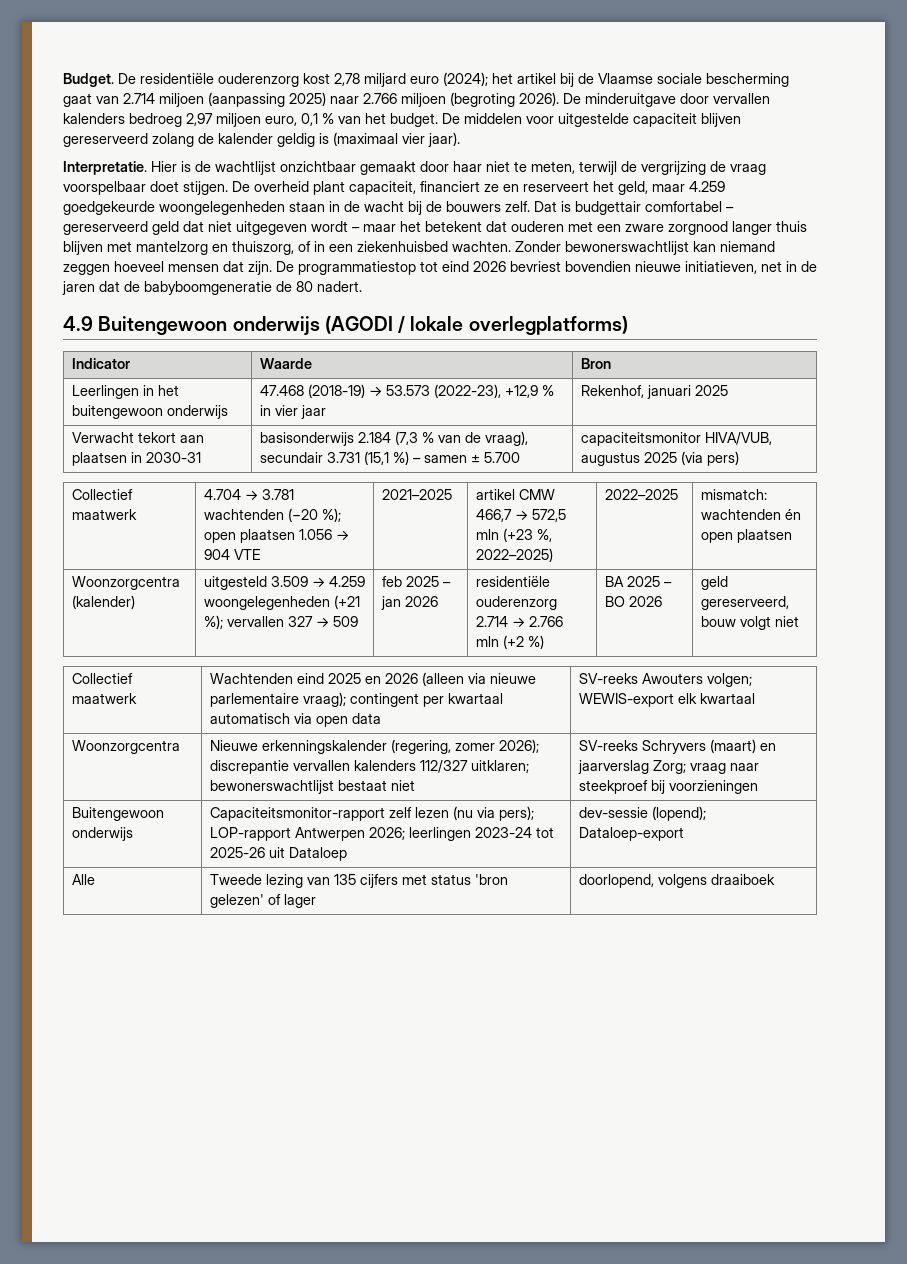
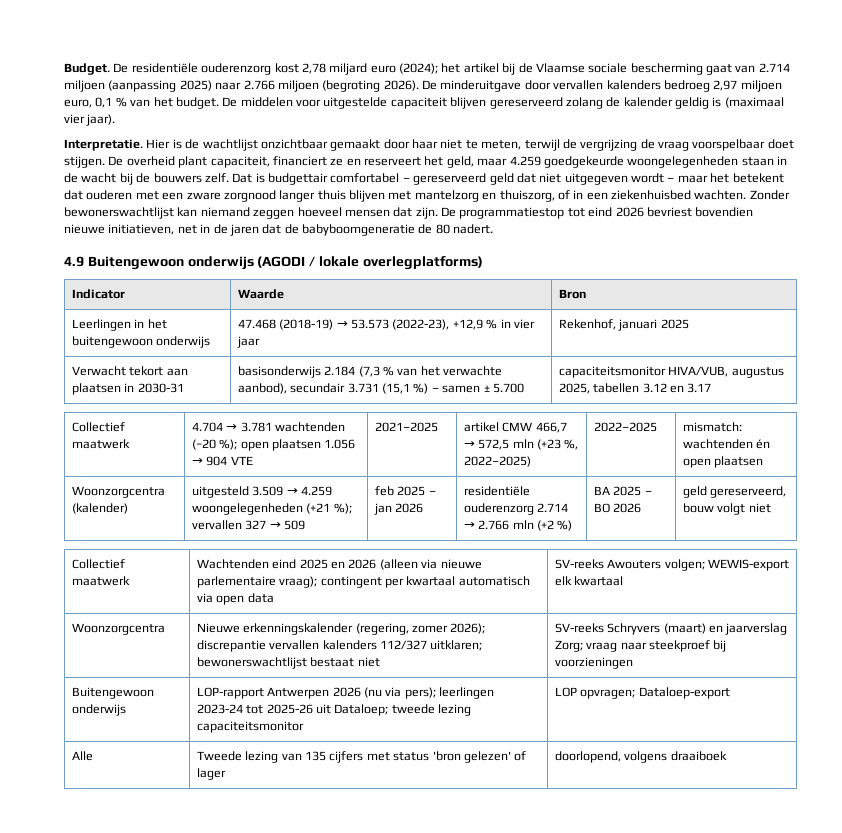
[464,431,528,446] de vraag), -> [420,366,503,376] [237,383,287,394] het verwachte aanbod),
[643,451,739,466] 2025 (via pers) -> [558,383,712,394] 2025, tabellen 3.12 en 3.17
[209,806,534,821] [209,827,405,841] Capaciteitsmonitor-rapport zelf lezen (nu via pers); LOP-rapport Antwerpen 2026; -> [196,687,436,699] LOP-rapport Antwerpen 2026 (nu via pers);
[288,847,347,861] [578,806,706,821] Dataloep | dev-sessie (lopend); -> [334,704,472,716] [196,721,304,733] [554,687,636,699] Dataloep; tweede lezing capaciteitsmonitor | LOP opvragen;

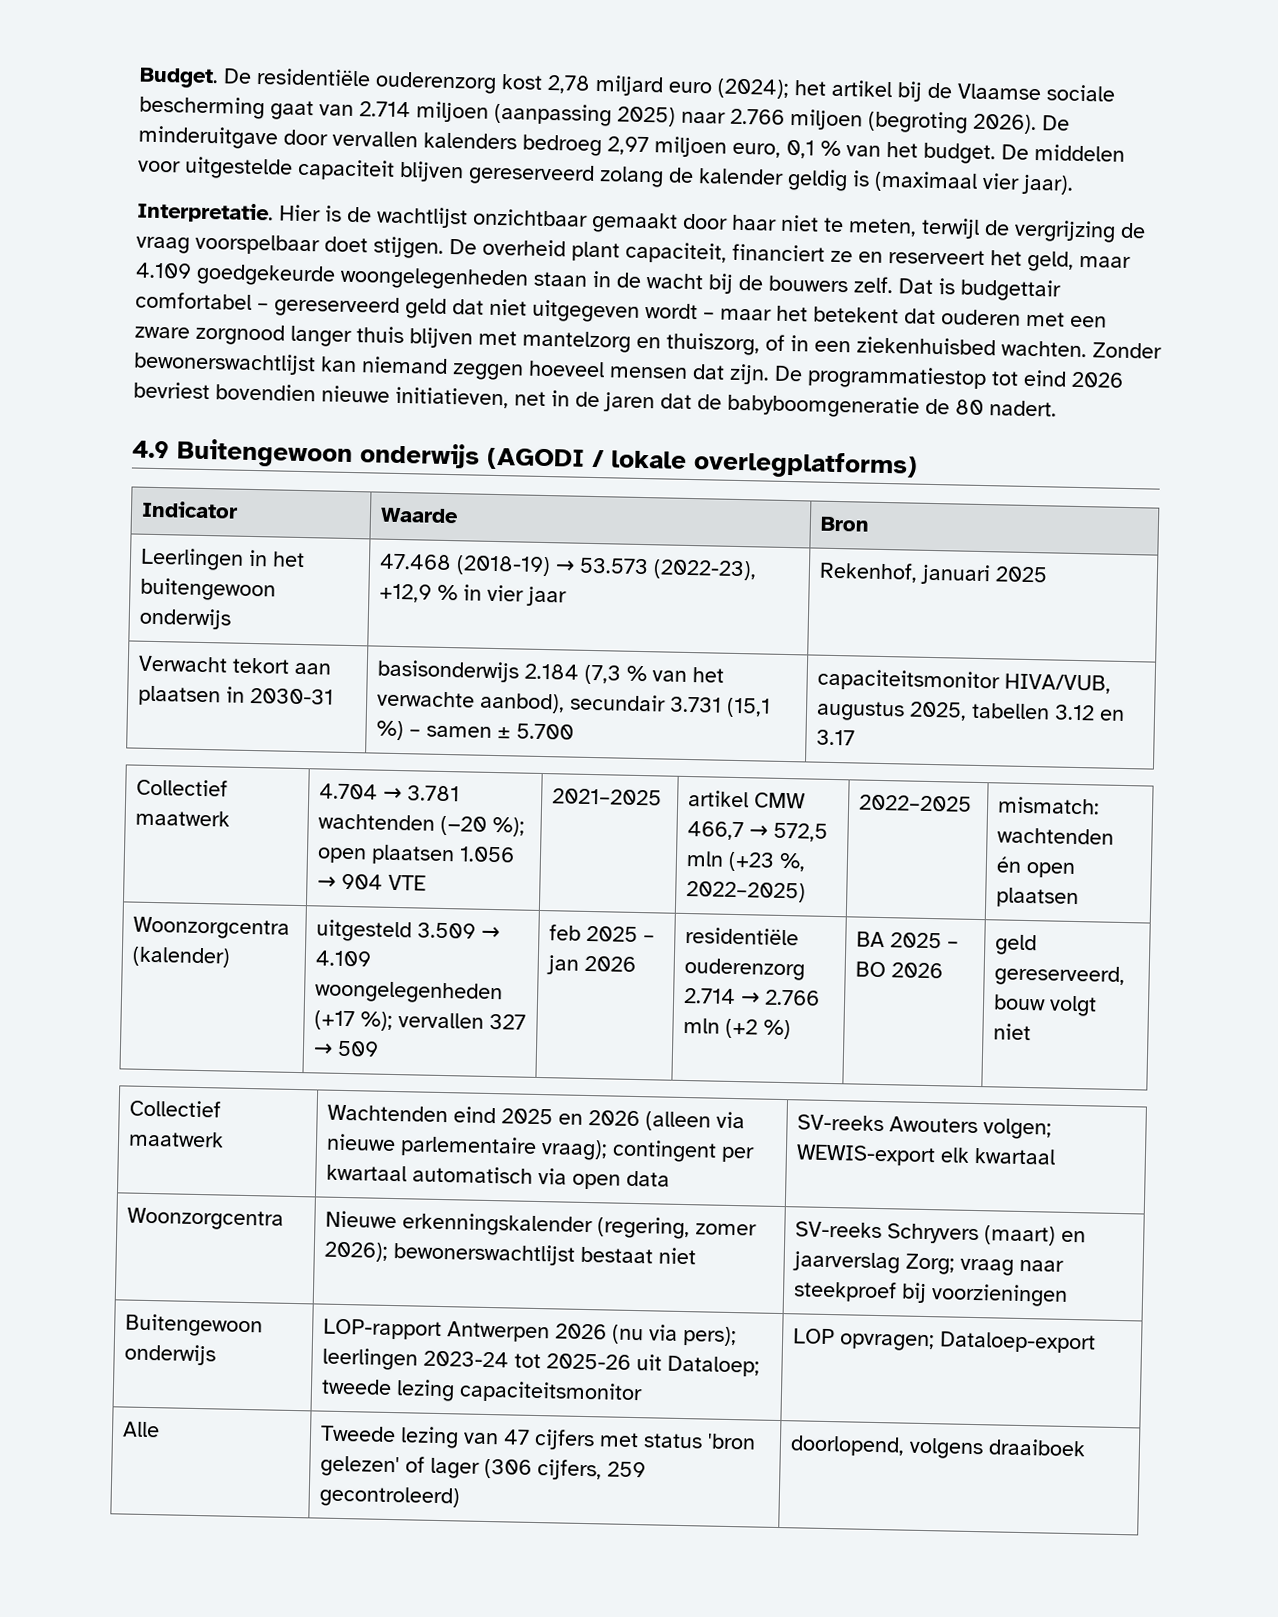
[509,156,541,166] 4.259 -> [135,262,192,279] 4.109
[300,486,332,496] [191,503,331,515] 4.259 woongelegenheden (+21 -> [314,950,371,967] [313,980,503,1005] [313,1010,355,1031] 4.109 woongelegenheden (+17
[196,640,483,652] discrepantie vervallen kalenders 112/327 uitklaren; -> (389, 1251) none
[304,751,326,761] 135 -> [502,1429,530,1445] 47
(226, 774) none -> [483,1458,646,1481] [318,1485,460,1509] (306 cijfers, 259 gecontroleerd)

